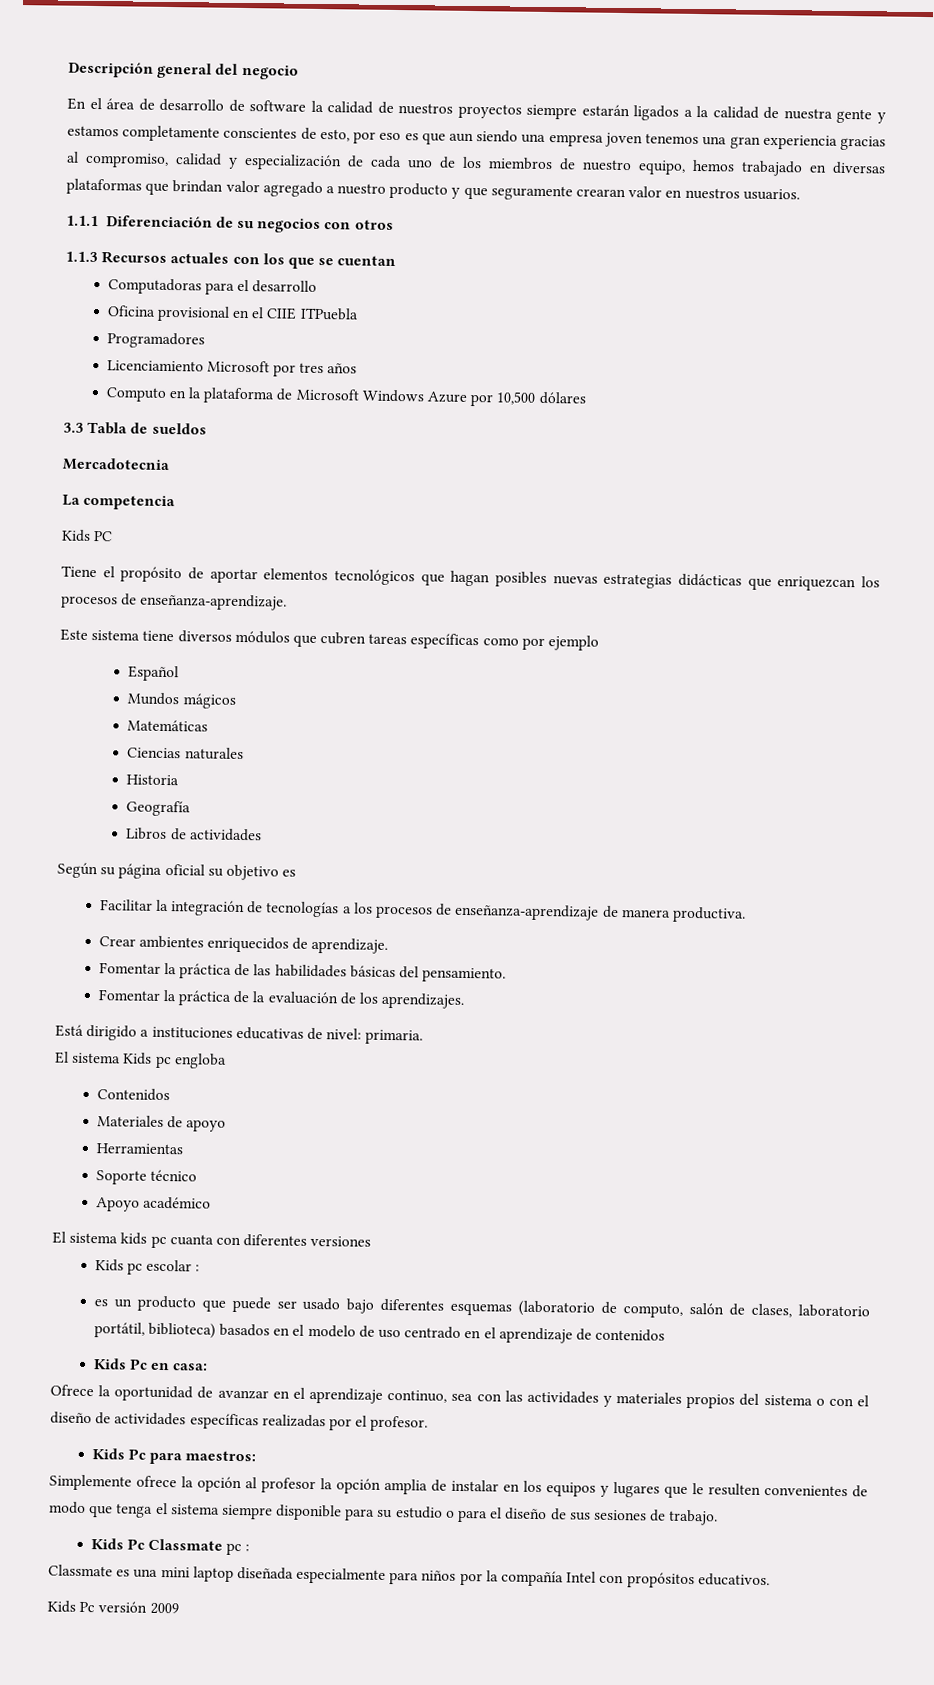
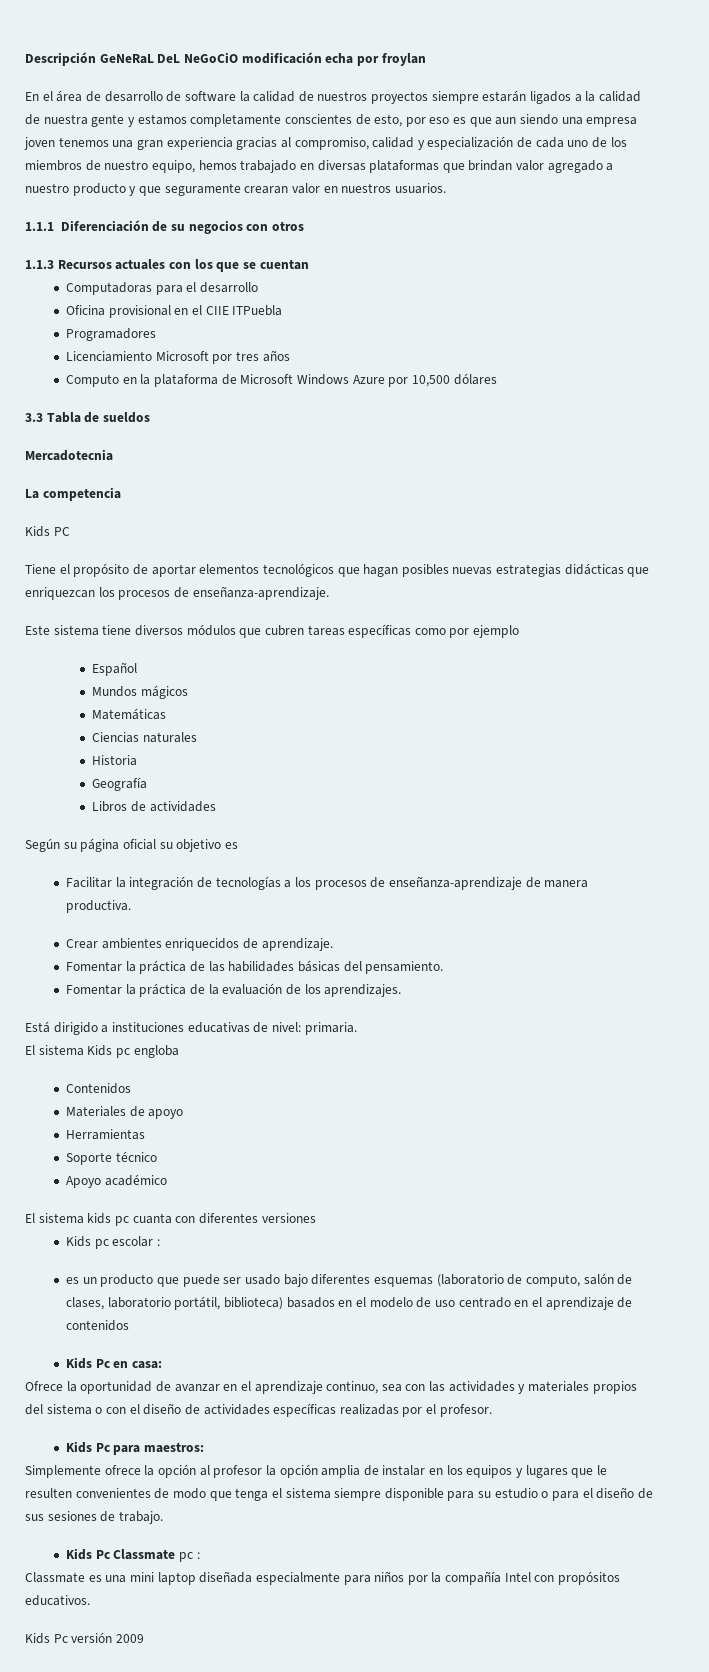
[157,62,299,80] general del negocio -> [99,52,426,66] GeNeRaL DeL NeGoCiO modificación echa por froylan

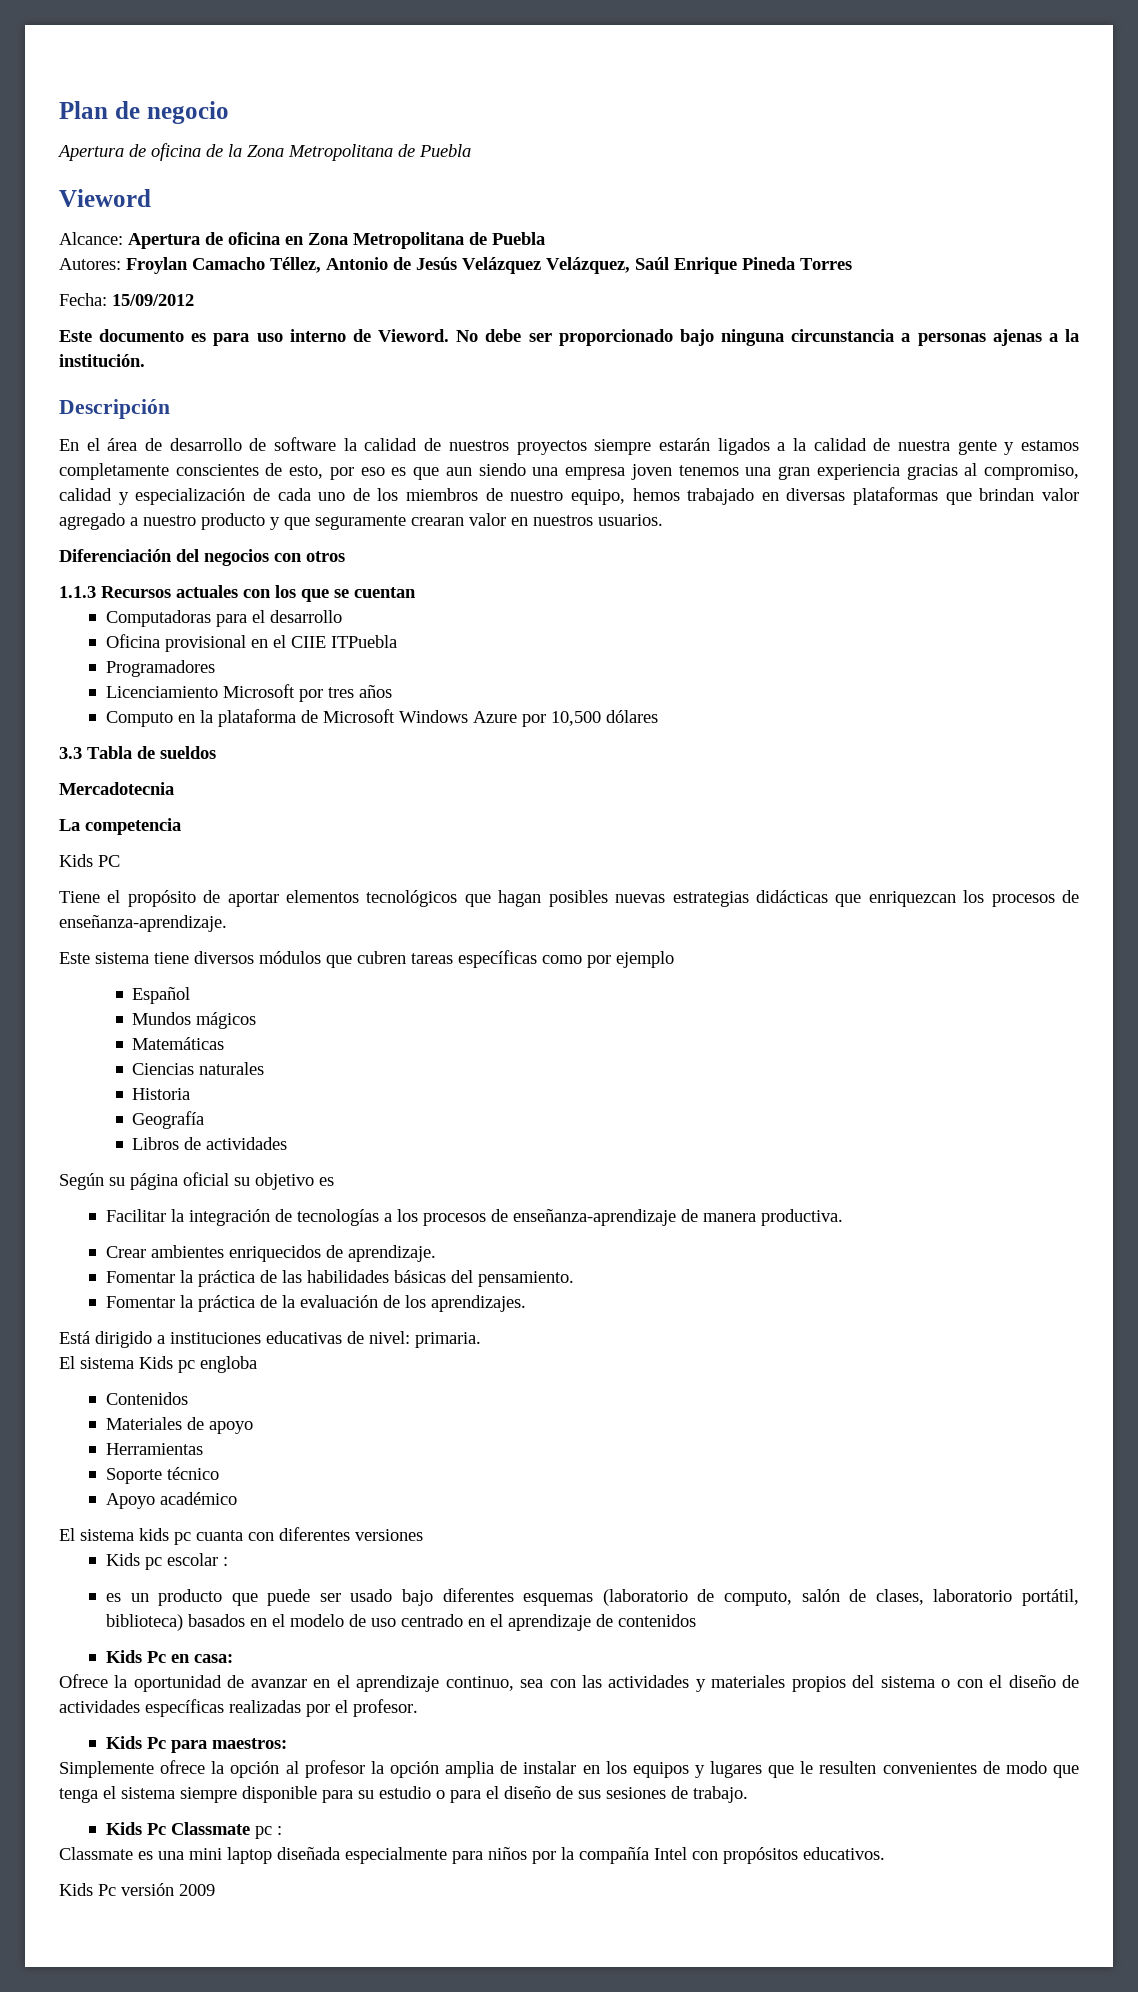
[25,52,426,66] Descripción GeNeRaL DeL NeGoCiO modificación echa por froylan -> [59,101,229,124] [57,143,471,161] [59,189,151,207] [59,232,545,249] [59,257,852,274] [59,293,194,306] [59,329,1079,346] [59,354,145,367] [59,399,170,419] Plan de negocio // Apertura de oficina de la Zona Metropolitana de Puebla // Vieword // Alcance: Apertura de oficina en Zona Metropolitana de Puebla // Autores: Froylan Camacho Téllez, Antonio de Jesús Velázquez Velázquez, Saúl Enrique Pineda Torres // Fecha: 15/09/2012 // Este documento es para uso interno de Vieword. No debe ser proporcionado bajo ninguna circunstancia a personas ajenas a la institución. // Descripción
[25,220,186,232] 1.1.1 Diferenciación de su -> [59,549,199,562] Diferenciación del

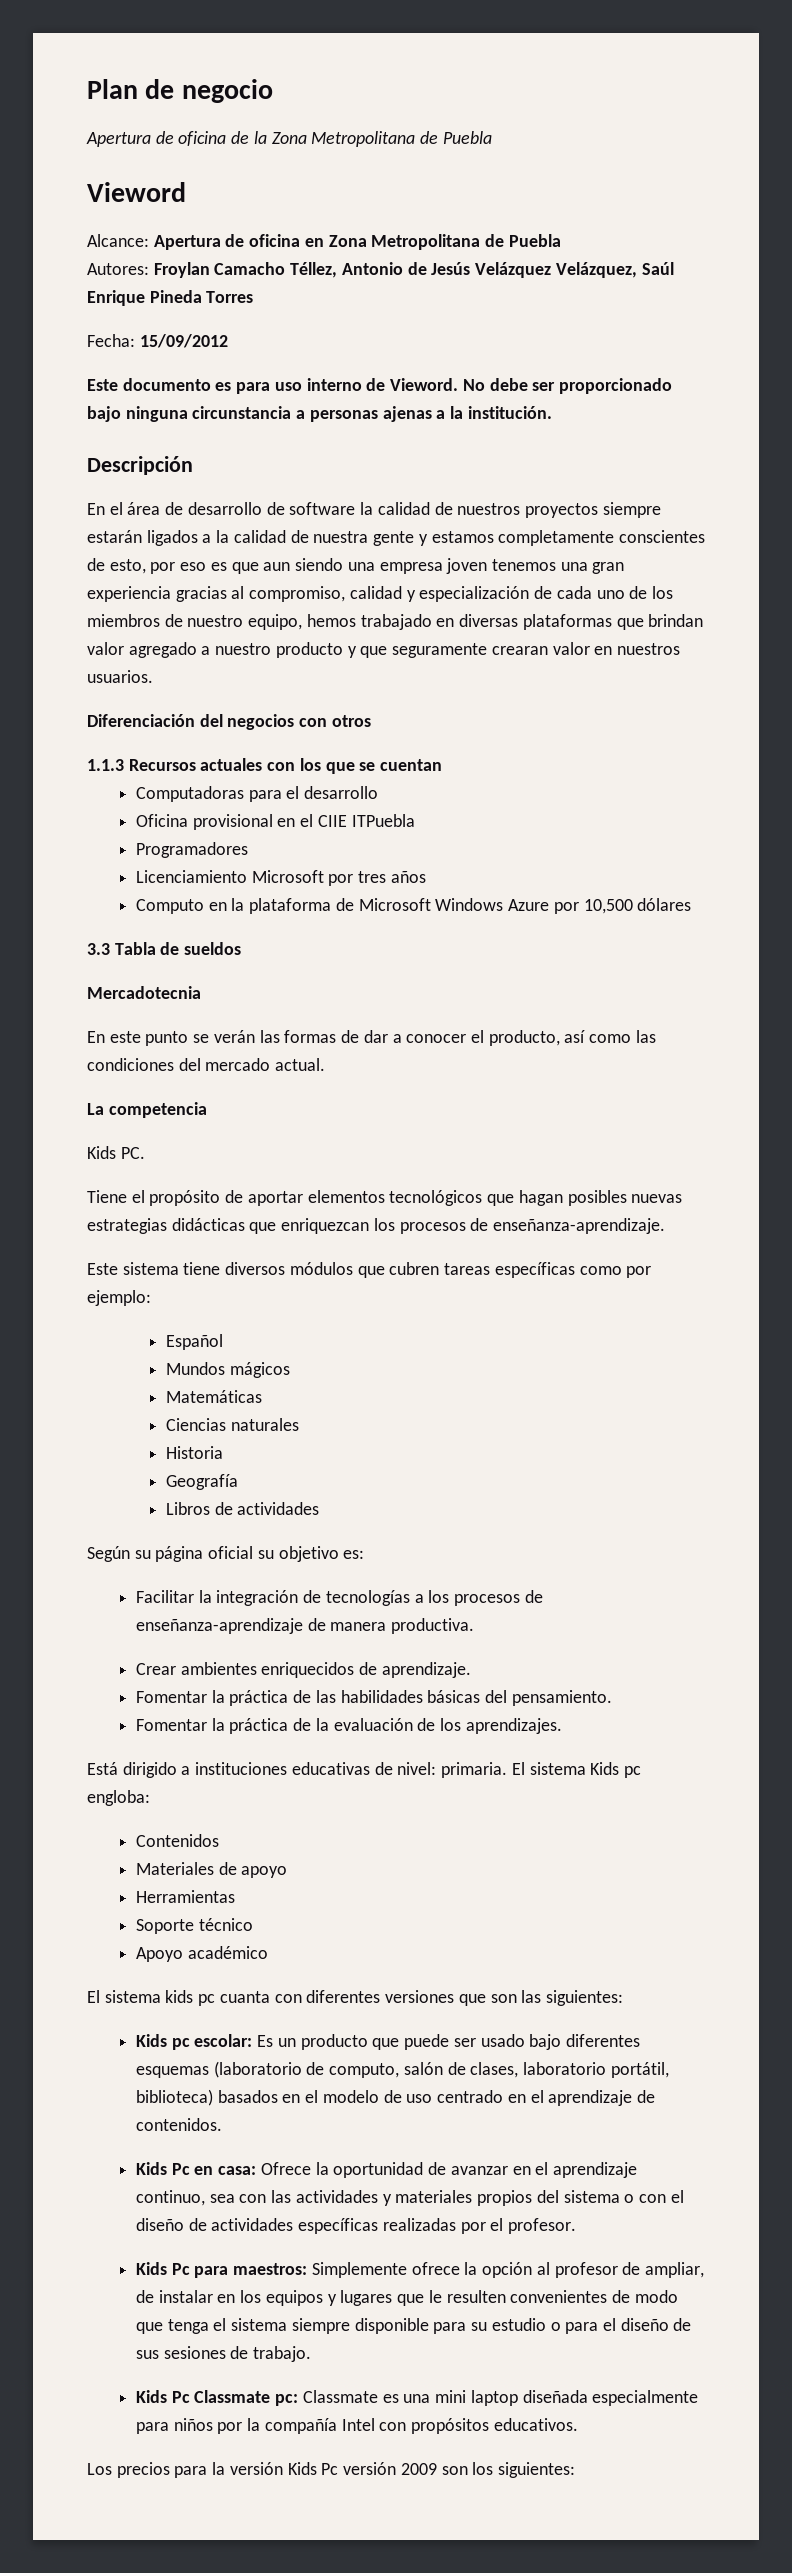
(174, 788) none -> [87,1030,656,1046] [87,1058,326,1071] // En este punto se verán las formas de dar a conocer el producto, así como las condiciones del mercado actual.
[98,855,120,867] PC -> [120,1147,145,1159] PC.
[616,951,674,968] ejemplo -> [87,1290,151,1306] ejemplo:
[319,1177,334,1186] es -> [343,1550,365,1559] es:
(481, 1340) // -> (508, 1770) none
[200,1356,257,1373] engloba -> [87,1790,150,1806] engloba:
[105,1553,228,1570] [105,1593,121,1602] // Kids pc escolar : // es -> [458,1990,623,2006] [136,2034,274,2050] que son las siguientes: // Kids pc escolar: Es
[617,1614,696,1627] contenidos -> [136,2118,223,2131] contenidos.
(233, 1658) // -> (257, 2170) none
(287, 1743) // -> (308, 2269) none
[370,1761,495,1778] la opción amplia -> [622,2262,704,2278] de ampliar,
[254,1826,282,1839] pc : // -> [275,2394,299,2406] pc:
(885, 1853) none -> [87,2462,283,2478] Los precios para la versión
(215, 1890) none -> [441,2462,575,2478] son los siguientes:

